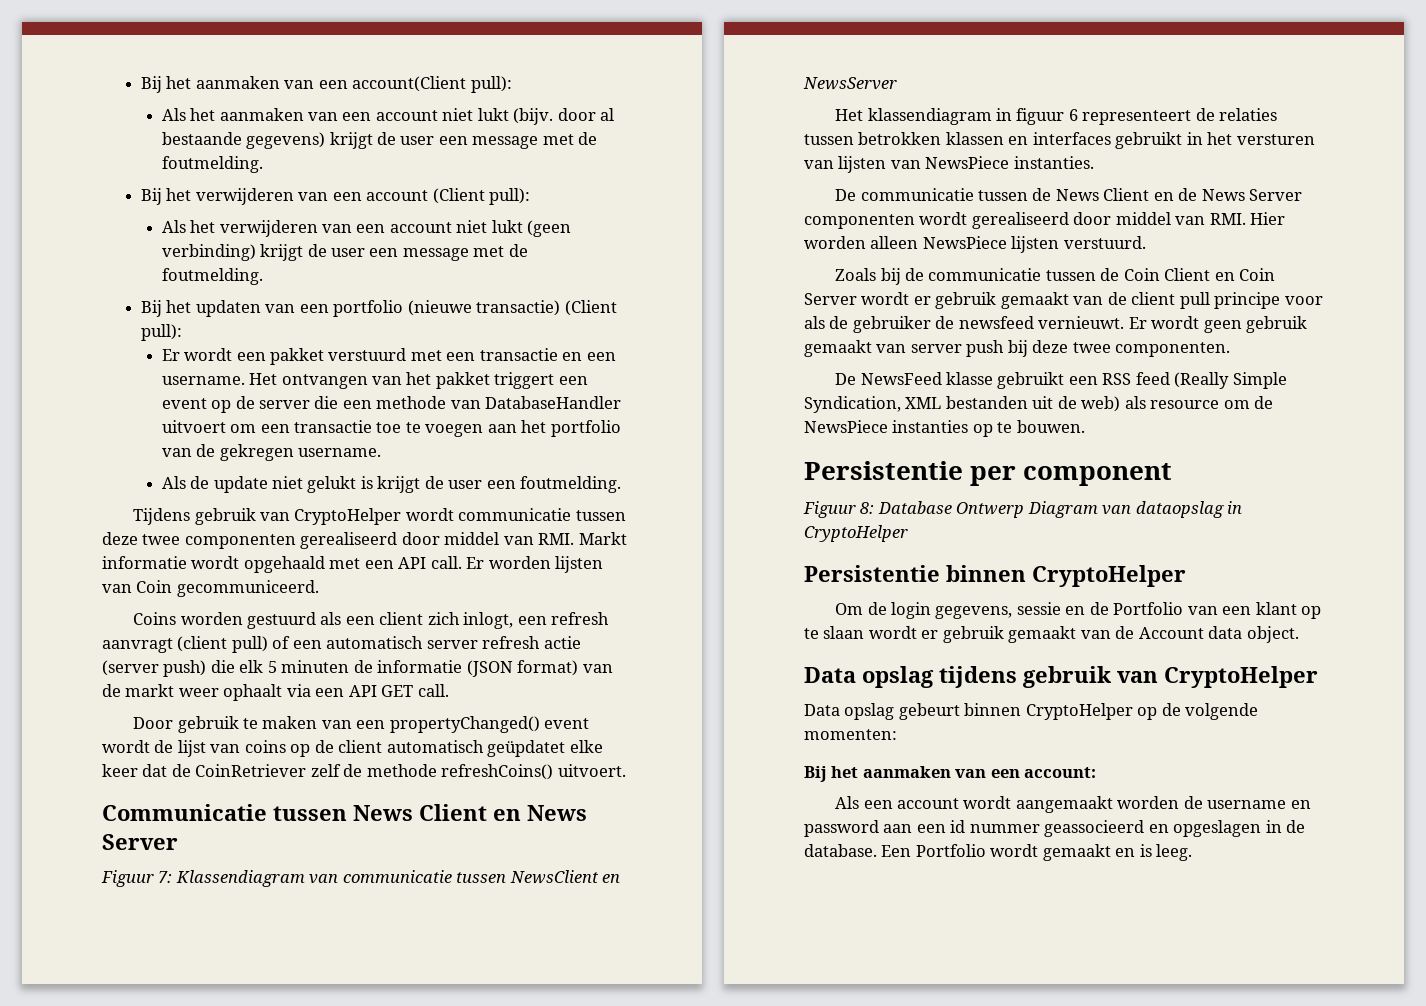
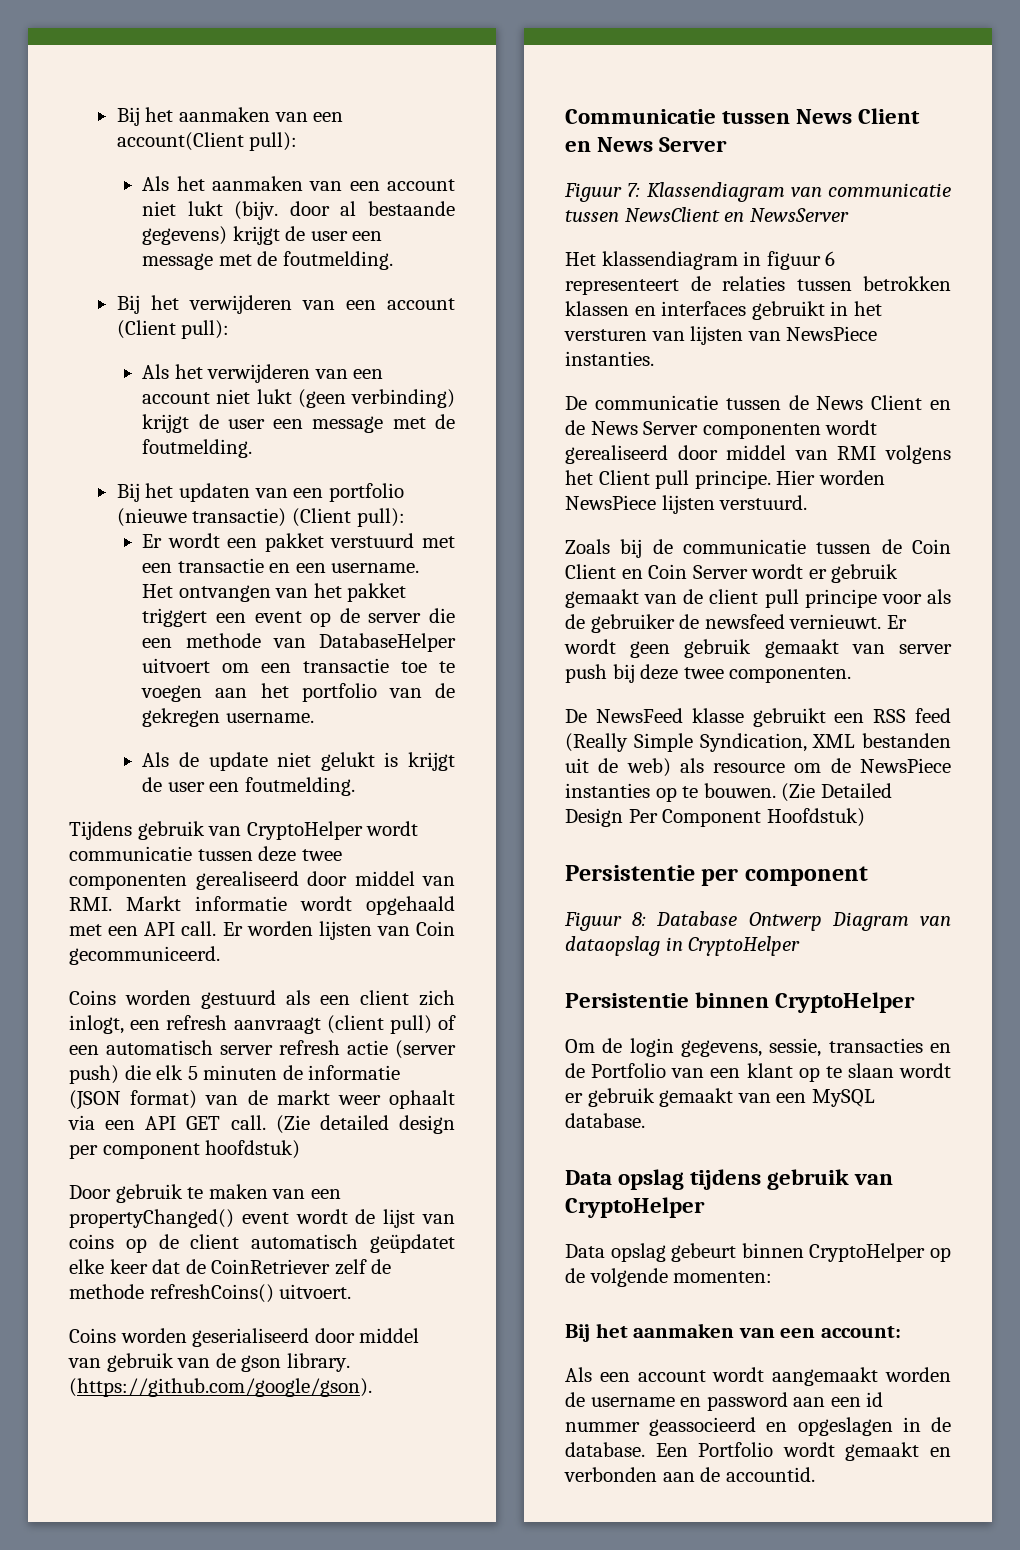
[485,396,622,409] DatabaseHandler -> [319,633,456,652] DatabaseHelper
[102,638,173,653] aanvragt -> [233,1017,321,1034] aanvraagt
(449, 690) none -> [275,1115,455,1134] [69,1140,301,1159] (Zie detailed design per component hoofdstuk)
(626, 770) none -> [69,1328,420,1347] [68,1353,350,1372] [69,1378,372,1397] // Coins worden geserialiseerd door middel van gebruik van de gson library. (https://github.com/google/gson).
[1209,213,1246,225] RMI. -> [837,445,952,464] [565,470,771,489] RMI volgens het Client pull principe.
[870,236,919,249] alleen -> (885, 477) none
(1085, 426) none -> [781,783,892,802] [565,808,865,827] (Zie Detailed Design Per Component Hoofdstuk)
[1016,602,1061,615] sessie -> [769,1038,923,1057] sessie, transacties
[1115,626,1299,643] de Account data object. -> [776,1089,875,1107] [565,1113,645,1128] een MySQL database.
[1139,844,1193,861] is leeg. -> [564,1467,815,1482] verbonden aan de accountid.

